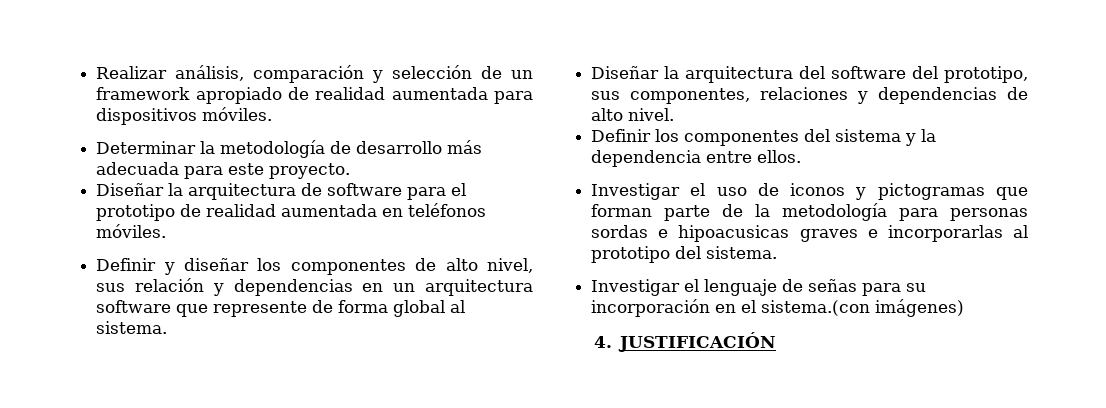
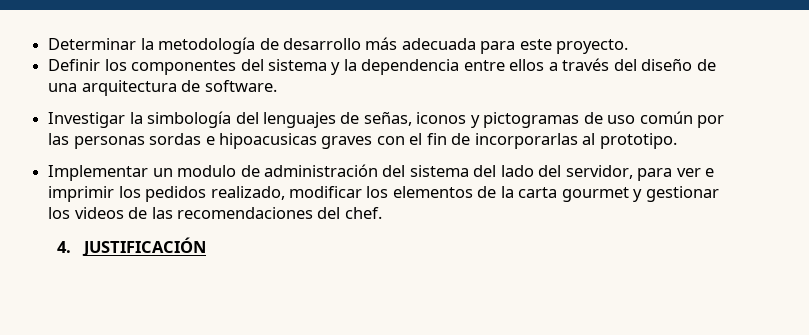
[96,65,534,83] [96,87,533,104] [96,107,273,125] Realizar análisis, comparación y selección de un framework apropiado de realidad aumentada para dispositivos móviles. // -> (48, 44) none
[96,183,467,200] [96,203,487,221] [96,224,167,238] [96,258,533,275] [96,278,533,296] [96,300,466,317] [96,321,168,334] [591,66,1028,83] [591,87,1028,104] [591,108,675,121] // Diseñar la arquitectura de software para el prototipo de realidad aumentada en teléfonos móviles. // Definir y diseñar los componentes de alto nivel, sus relación y dependencias en un arquitectura software que represente de forma global al sistema. // Diseñar la arquitectura del software del prototipo, sus componentes, relaciones y dependencias de alto nivel. -> (629, 46) none
[757,150,802,163] [591,183,1028,200] [591,203,939,221] ellos. // Investigar el uso de iconos y pictogramas que forman parte de la metodología para -> [509,58,716,71] [48,80,277,96] [48,111,725,128] [48,133,70,145] ellos a través del diseño de una arquitectura de software. // Investigar la simbología del lenguajes de señas, iconos y pictogramas de uso común por las
[867,225,1028,242] [591,246,778,263] [591,279,927,296] [591,299,965,317] e incorporarlas al prototipo del sistema. // Investigar el lenguaje de señas para su incorporación en el sistema.(con imágenes) -> [376,133,677,149] [48,164,715,181] [48,186,719,202] [48,207,382,219] con el fin de incorporarlas al prototipo. // Implementar un modulo de administración del sistema del lado del servidor, para ver e imprimir los pedidos realizado, modificar los elementos de la carta gourmet y gestionar los videos de las recomendaciones del chef.

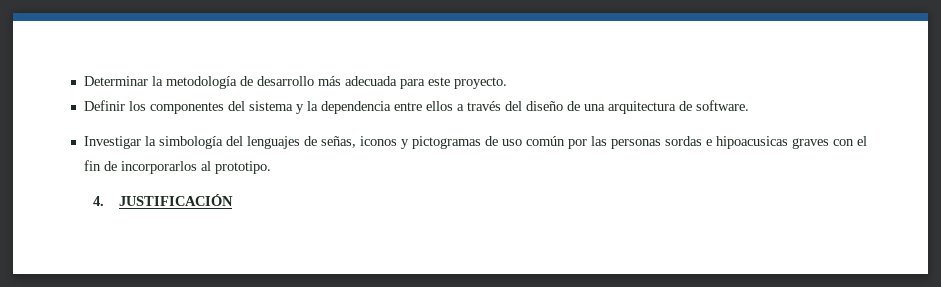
[474,133,578,149] incorporarlas -> [120,161,197,174] incorporarlos
[48,164,715,181] [48,186,719,202] [48,207,382,219] // Implementar un modulo de administración del sistema del lado del servidor, para ver e imprimir los pedidos realizado, modificar los elementos de la carta gourmet y gestionar los videos de las recomendaciones del chef. -> (271, 167) none

